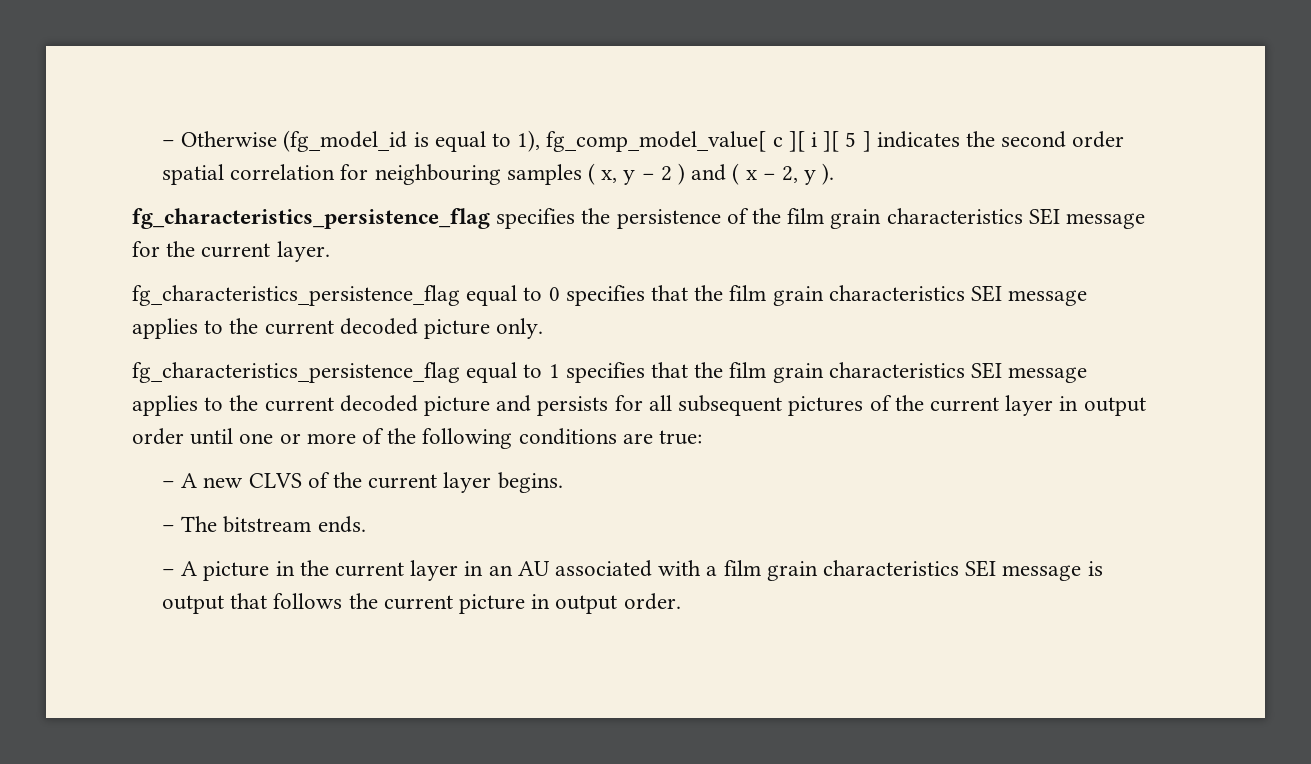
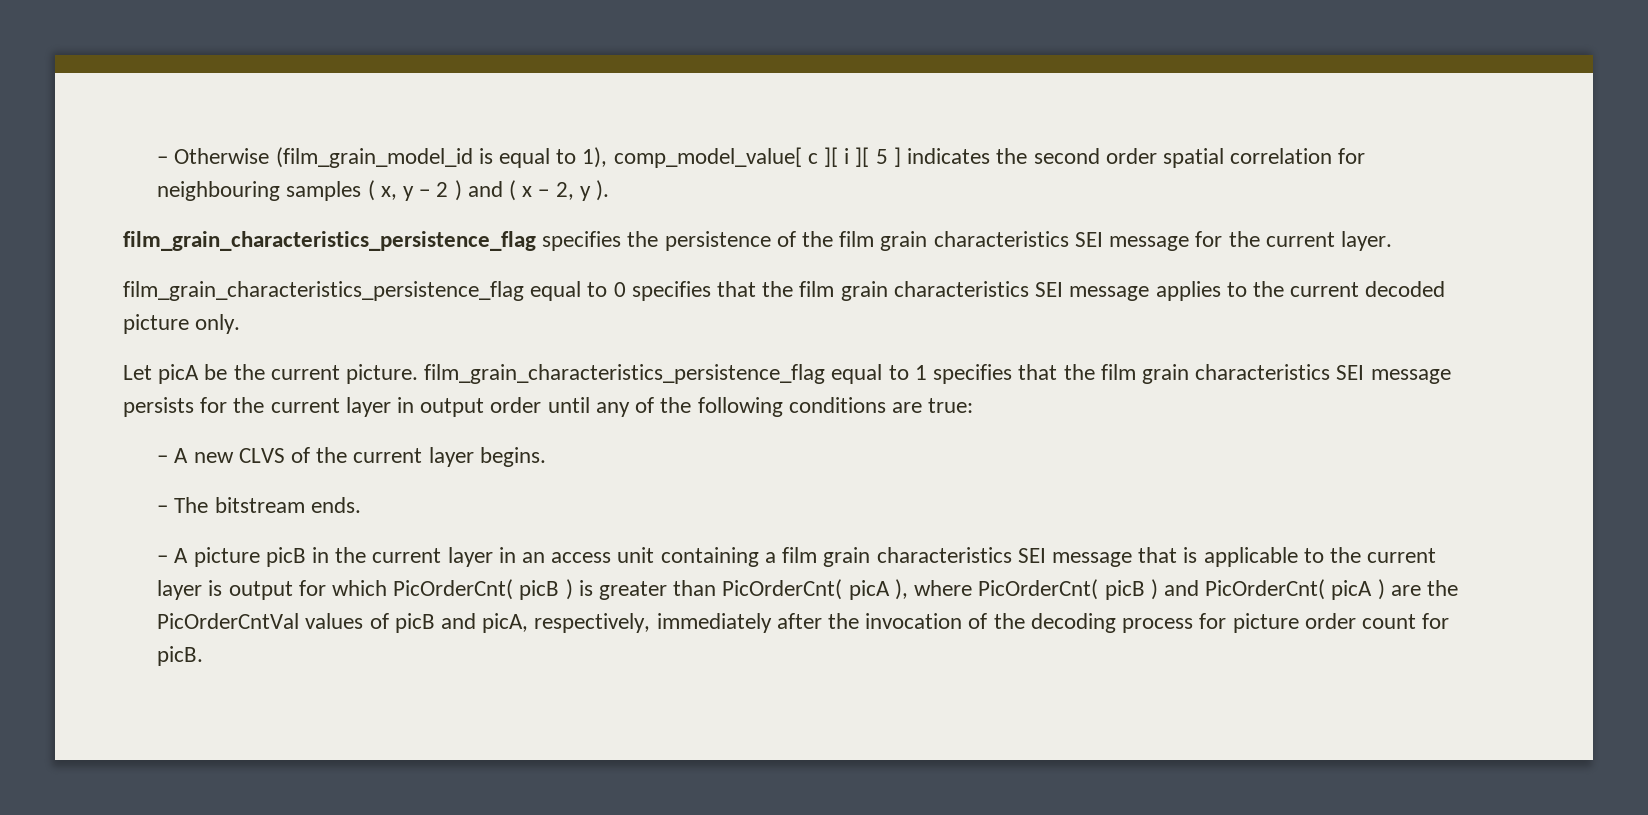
[283,130,408,152] (fg_model_id -> [275,147,473,168] (film_grain_model_id
[546,131,767,152] fg_comp_model_value[ -> [613,147,802,168] comp_model_value[
[132,208,490,229] fg_characteristics_persistence_flag -> [123,231,536,251] film_grain_characteristics_persistence_flag
[132,285,460,306] fg_characteristics_persistence_flag -> [123,281,524,301] film_grain_characteristics_persistence_flag
[132,362,460,383] fg_characteristics_persistence_flag -> [123,364,826,384] Let picA be the current picture. film_grain_characteristics_persistence_flag
[132,395,892,416] applies to the current decoded picture and persists for all subsequent pictures of -> [123,397,228,417] persists for
[239,433,356,444] one or more -> [595,402,630,417] any
(270, 571) none -> [265,547,306,567] picB
[517,560,702,577] AU associated with -> [551,547,759,567] access unit containing
[1087,561,1103,576] [161,593,681,614] is output that follows the current picture in output order. -> [1138,547,1437,567] [157,579,1458,600] [157,613,1450,633] [157,646,204,666] that is applicable to the current layer is output for which PicOrderCnt( picB ) is greater than PicOrderCnt( picA ), where PicOrderCnt( picB ) and PicOrderCnt( picA ) are the PicOrderCntVal values of picB and picA, respectively, immediately after the invocation of the decoding process for picture order count for picB.

